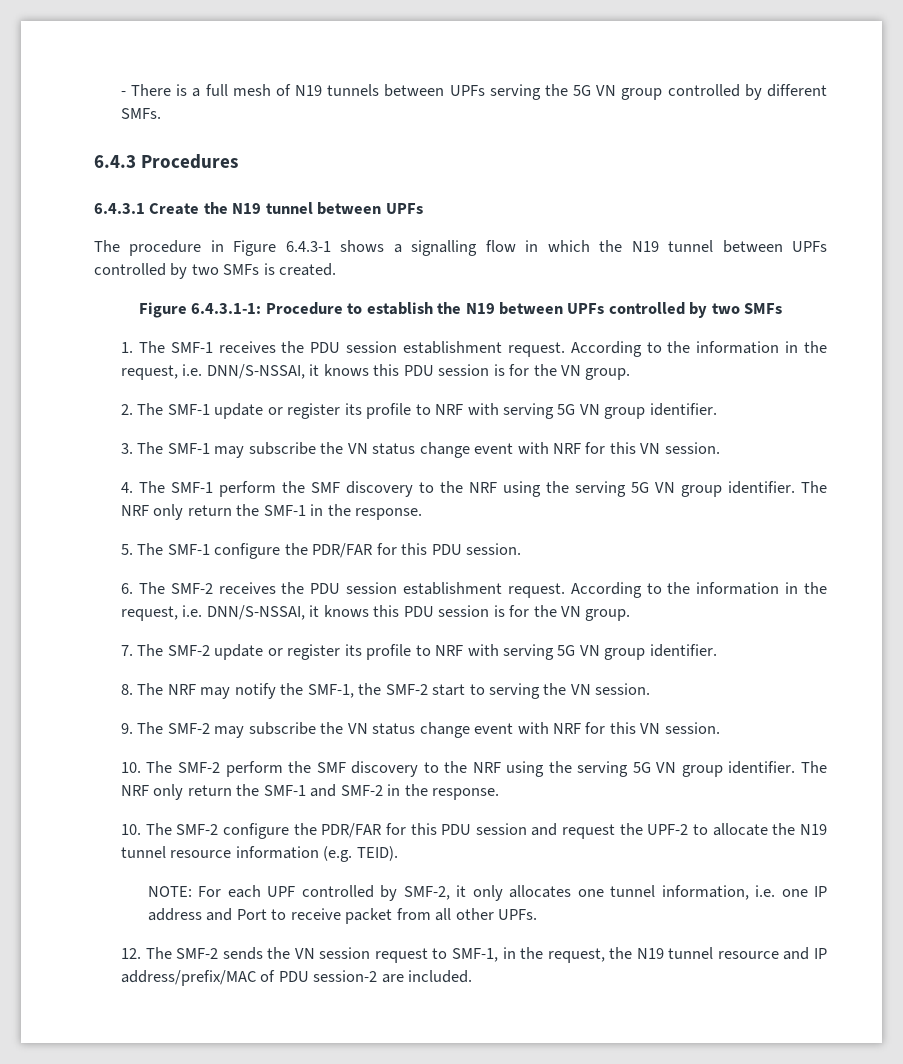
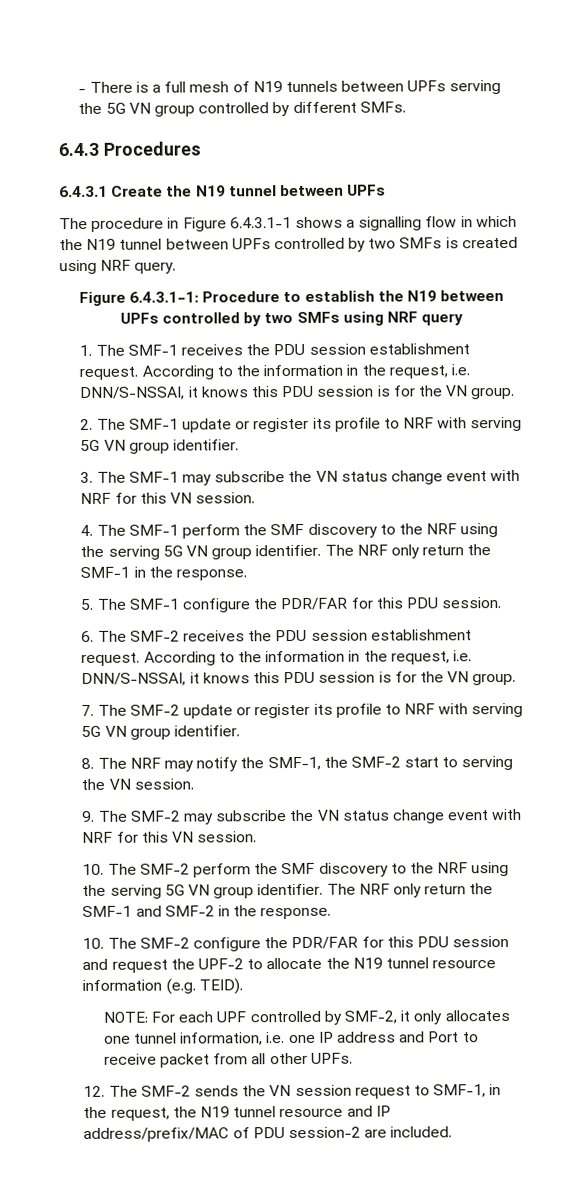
[285,241,331,252] 6.4.3-1 -> [229,217,292,229] 6.4.3.1-1
[279,263,337,276] created. -> [461,236,518,249] [59,259,177,275] created using NRF query.
(783, 308) none -> [342,311,464,326] using NRF query

